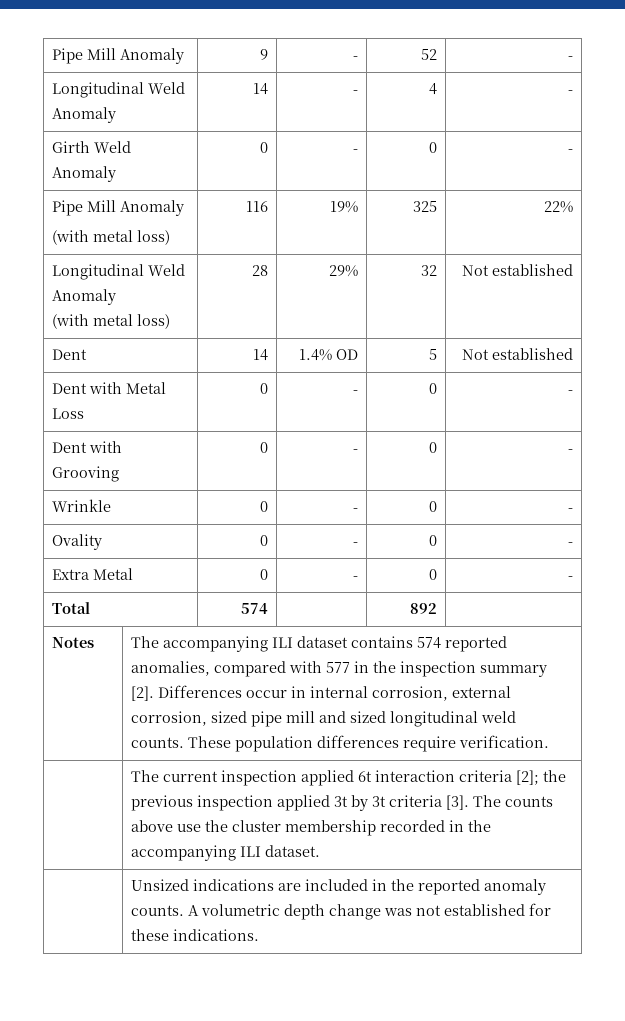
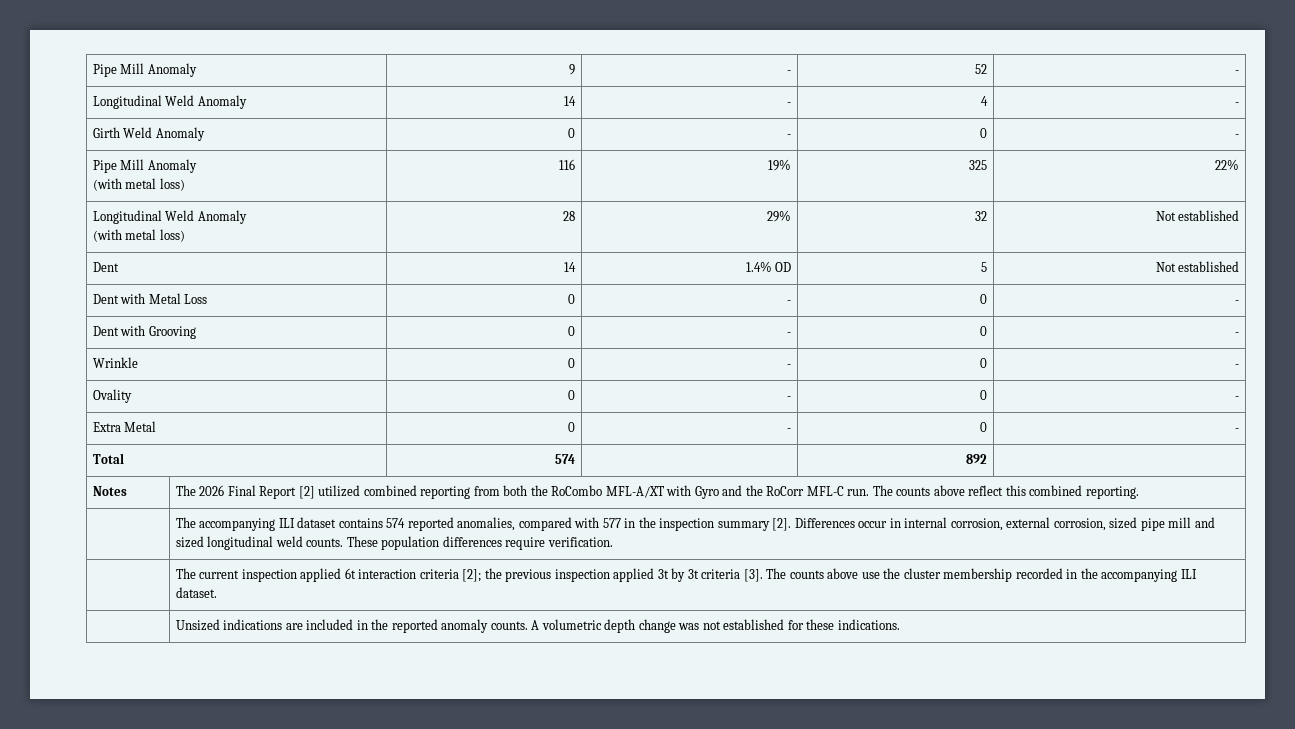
(95, 642) none -> [175,485,1139,499] | The 2026 Final Report [2] utilized combined reporting from both the RoCombo MFL-A/XT with Gyro and the RoCorr MFL-C run. The counts above reflect this combined reporting. //

